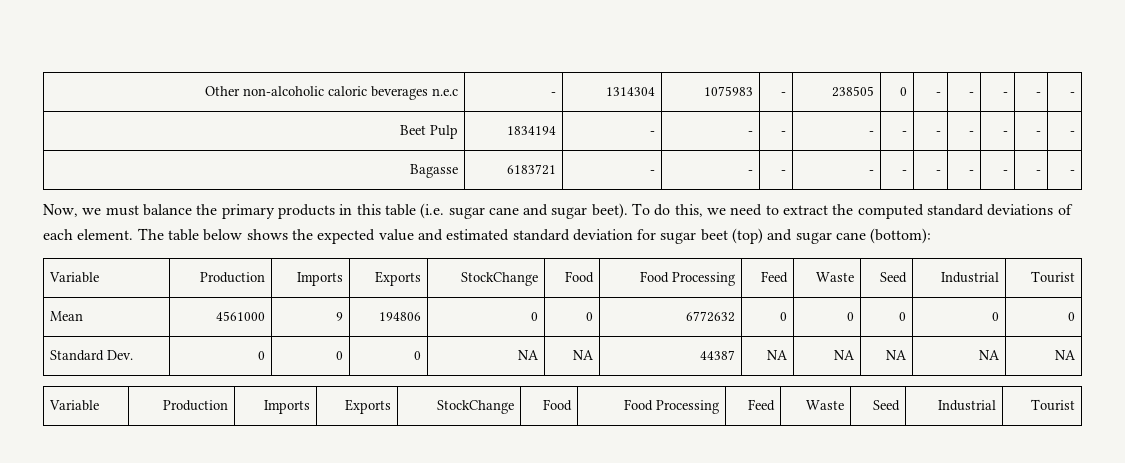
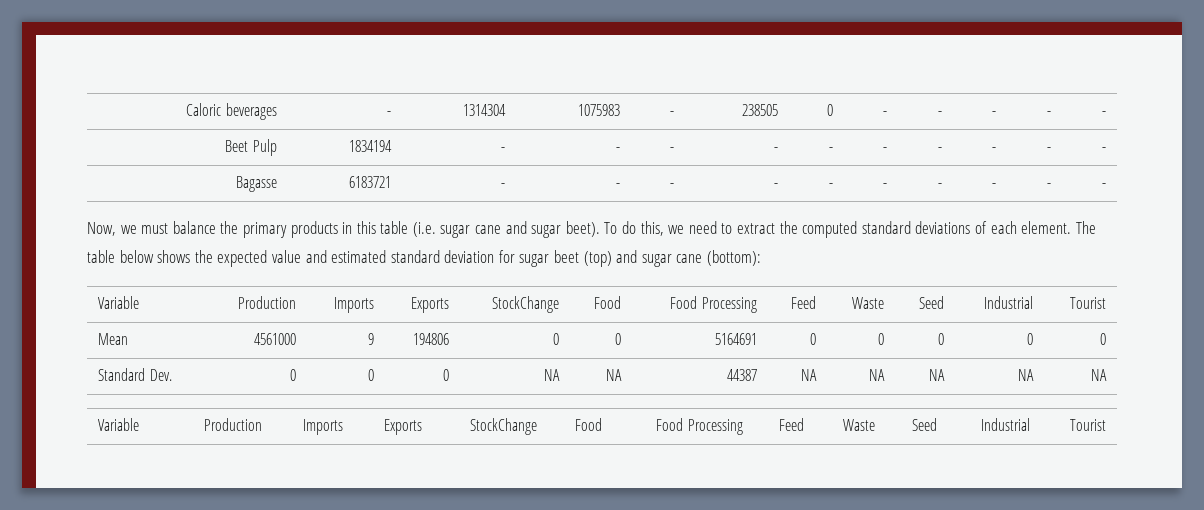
[205,86,368,96] Other non-alcoholic caloric -> [186,103,222,116] Caloric
[432,88,459,96] n.e.c -> (277, 111) none
[686,311,736,322] 6772632 -> [714,333,757,345] 5164691

